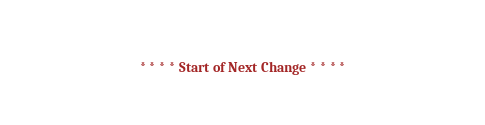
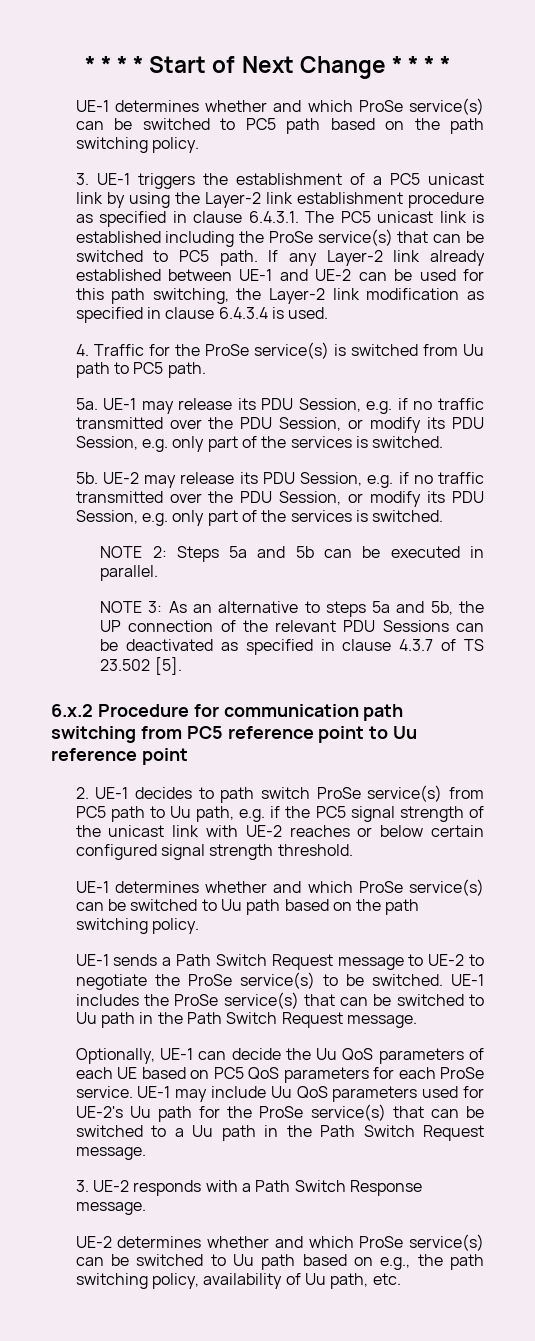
(346, 67) none -> [75,98,484,115] [75,118,484,134] [75,137,199,153] [75,173,484,189] [75,192,484,208] [75,211,484,227] [75,229,485,247] [75,250,486,266] [75,269,485,281] [75,288,484,304] [75,307,329,323] [75,342,484,359] [75,362,206,378] [75,398,484,414] [75,417,484,433] [75,436,444,452] [75,472,484,488] [75,491,484,507] [75,510,444,526] [100,546,485,562] [100,565,159,581] [100,601,484,617] [100,620,484,632] [100,639,485,655] [100,657,182,675] [51,704,404,721] [51,726,418,743] [51,748,188,765] [75,785,485,803] [75,806,484,822] [75,825,485,837] [75,844,353,860] [75,879,484,896] [75,899,420,915] [75,918,199,934] [75,954,484,970] [75,972,484,990] [75,992,484,1009] [75,1012,417,1028] [75,1048,484,1064] [75,1067,484,1083] [75,1086,485,1102] [75,1104,485,1122] [75,1125,484,1141] [75,1147,146,1160] [75,1180,422,1196] [75,1202,146,1215] [75,1234,484,1251] [75,1254,484,1270] [75,1273,401,1289] // UE-1 determines whether and which ProSe service(s) can be switched to PC5 path based on the path switching policy. // 3. UE-1 triggers the establishment of a PC5 unicast link by using the Layer-2 link establishment procedure as specified in clause 6.4.3.1. The PC5 unicast link is established including the ProSe service(s) that can be switched to PC5 path. If any Layer-2 link already established between UE-1 and UE-2 can be used for this path switching, the Layer-2 link modification as specified in clause 6.4.3.4 is used. // 4. Traffic for the ProSe service(s) is switched from Uu path to PC5 path. // 5a. UE-1 may release its PDU Session, e.g. if no traffic transmitted over the PDU Session, or modify its PDU Session, e.g. only part of the services is switched. // 5b. UE-2 may release its PDU Session, e.g. if no traffic transmitted over the PDU Session, or modify its PDU Session, e.g. only part of the services is switched. // NOTE 2: Steps 5a and 5b can be executed in parallel. // NOTE 3: As an alternative to steps 5a and 5b, the UP connection of the relevant PDU Sessions can be deactivated as specified in clause 4.3.7 of TS 23.502 [5]. // 6.x.2 Procedure for communication path switching from PC5 reference point to Uu reference point // 2. UE-1 decides to path switch ProSe service(s) from PC5 path to Uu path, e.g. if the PC5 signal strength of the unicast link with UE-2 reaches or below certain configured signal strength threshold. // UE-1 determines whether and which ProSe service(s) can be switched to Uu path based on the path switching policy. // UE-1 sends a Path Switch Request message to UE-2 to negotiate the ProSe service(s) to be switched. UE-1 includes the ProSe service(s) that can be switched to Uu path in the Path Switch Request message. // Optionally, UE-1 can decide the Uu QoS parameters of each UE based on PC5 QoS parameters for each ProSe service. UE-1 may include Uu QoS parameters used for UE-2's Uu path for the ProSe service(s) that can be switched to a Uu path in the Path Switch Request message. // 3. UE-2 responds with a Path Switch Response message. // UE-2 determines whether and which ProSe service(s) can be switched to Uu path based on e.g., the path switching policy, availability of Uu path, etc.

